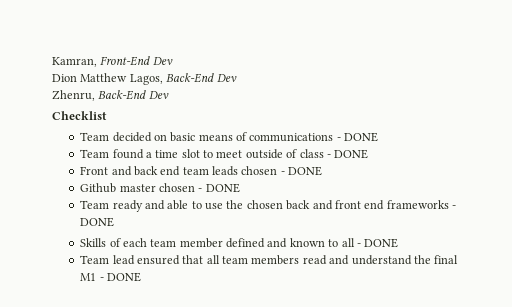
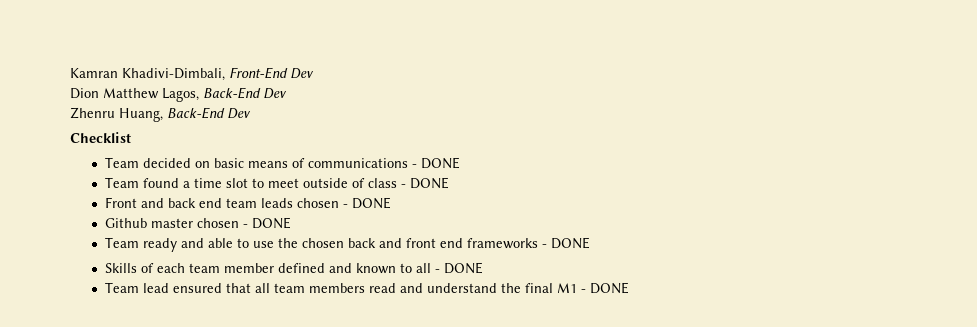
[52,57,97,67] Kamran, -> [70,68,225,81] Kamran Khadivi-Dimbali,
[52,90,95,101] Zhenru, -> [70,107,163,122] Zhenru Huang,

